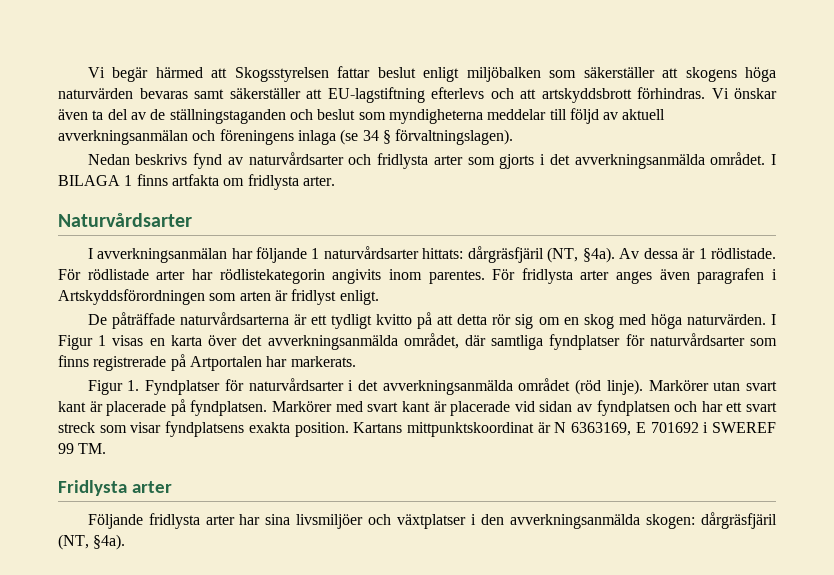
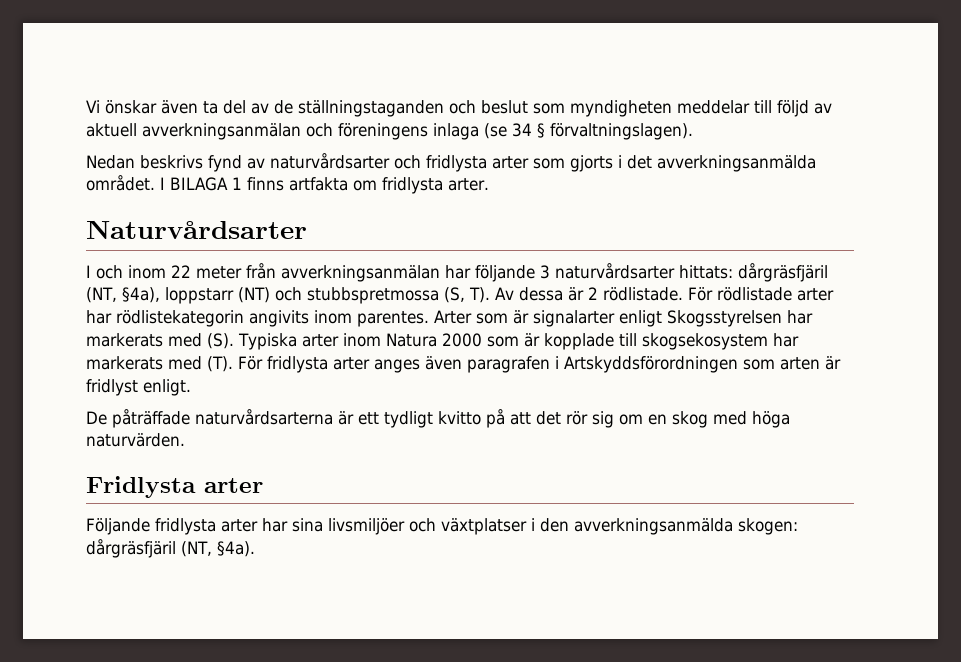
[87,66,776,82] [58,87,729,103] Vi begär härmed att Skogsstyrelsen fattar beslut enligt miljöbalken som säkerställer att skogens höga naturvärden bevaras samt säkerställer att EU-lagstiftning efterlevs och att artskyddsbrott förhindras. Vi -> [86,100,100,113] Vi
[388,109,483,124] myndigheterna -> [570,100,672,117] myndigheten
(93, 253) none -> [96,263,276,279] och inom 22 meter från
[311,248,320,259] 1 -> [540,265,550,279] 3
[582,247,615,263] §4a). -> [122,287,490,304] §4a), loppstarr (NT) och stubbspretmossa (S, T).
[698,248,707,259] 1 -> [587,287,598,300] 2
(485, 277) none -> [434,310,813,327] [86,333,799,350] [86,356,233,372] Arter som är signalarter enligt Skogsstyrelsen har markerats med (S). Typiska arter inom Natura 2000 som är kopplade till skogsekosystem har markerats med (T).
[457,314,488,325] detta -> [536,411,561,425] det
[770,314,776,325] [58,333,777,350] [58,354,356,371] [87,378,778,395] [58,399,777,416] [58,421,776,437] [58,443,107,454] I Figur 1 visas en karta över det avverkningsanmälda området, där samtliga fyndplatser för naturvårdsarter som finns registrerade på Artportalen har markerats. // Figur 1. Fyndplatser för naturvårdsarter i det avverkningsanmälda området (röd linje). Markörer utan svart kant är placerade på fyndplatsen. Markörer med svart kant är placerade vid sidan av fyndplatsen och har ett svart streck som visar fyndplatsens exakta position. Kartans mittpunktskoordinat är N 6363169, E 701692 i SWEREF 99 TM. -> (185, 440) none

